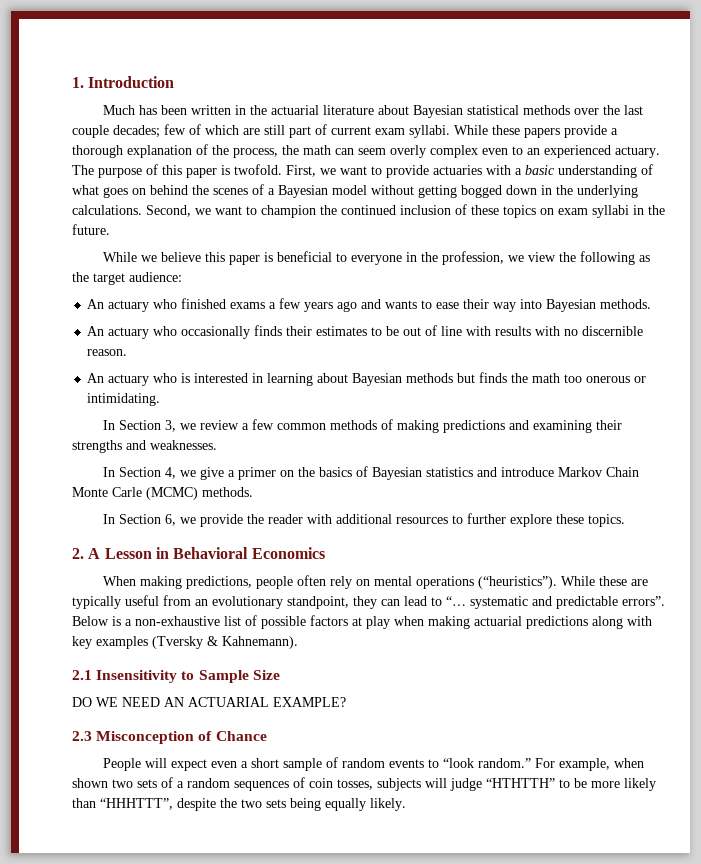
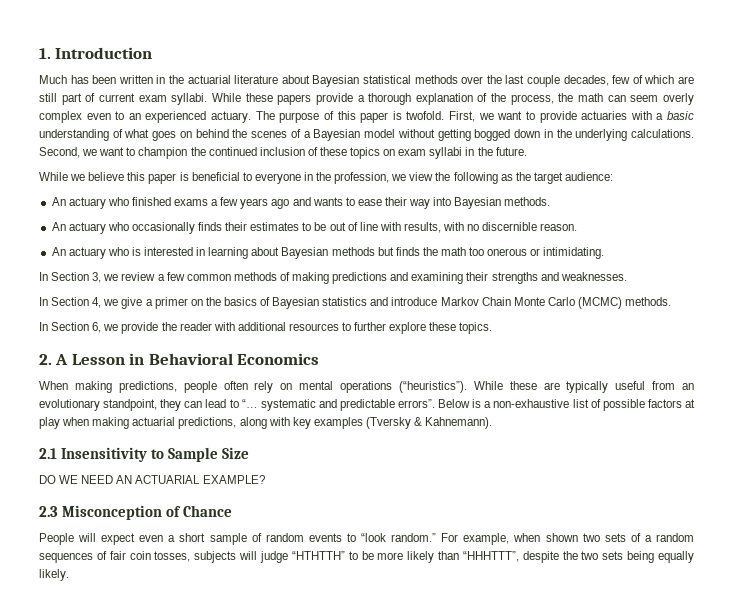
[113,125,160,138] decades; -> [563,75,609,86] decades,
[495,326,532,336] results -> [404,222,442,233] results,
[112,487,142,497] Carle -> [547,297,575,306] Carlo
[526,616,588,629] predictions -> [178,417,237,429] predictions,
(305, 782) none -> [109,551,126,560] fair

